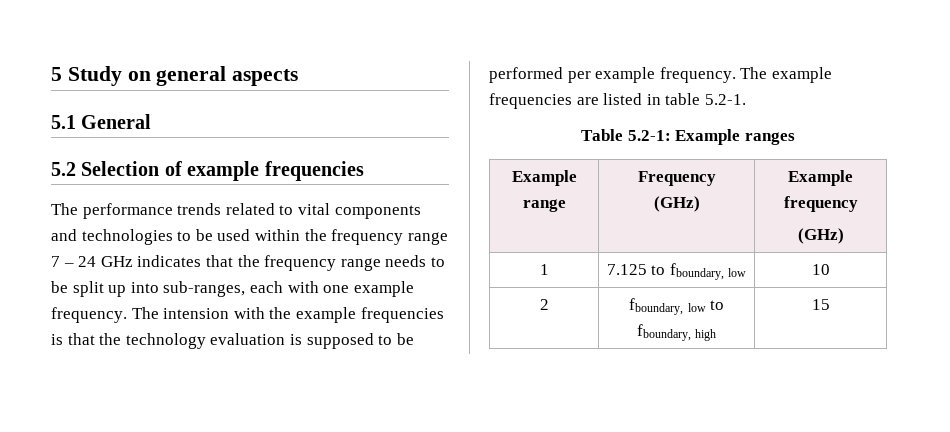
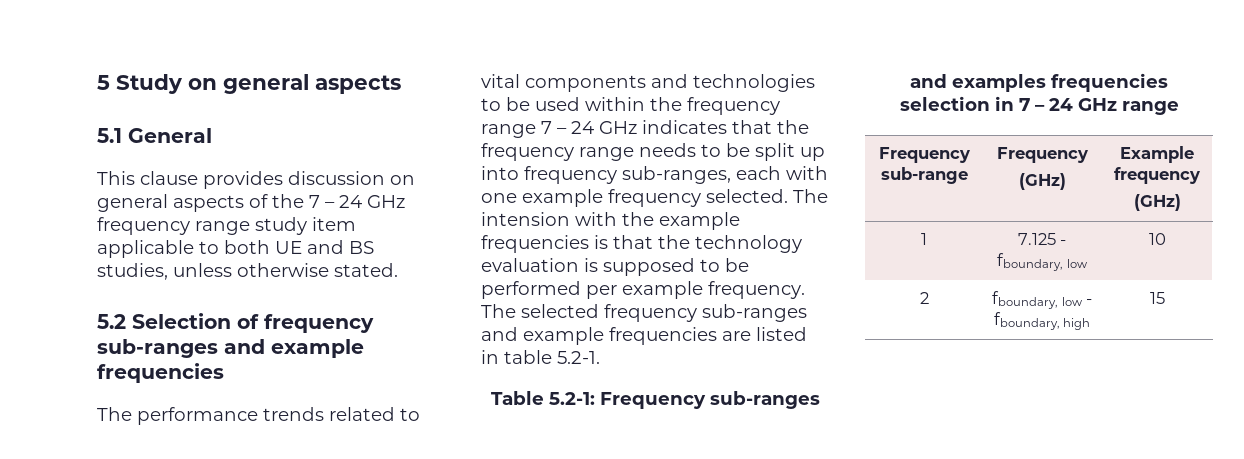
(152, 121) none -> [97,171,415,189] [97,194,405,212] [97,217,356,235] [97,240,374,258] [97,263,398,280] // This clause provides discussion on general aspects of the 7 – 24 GHz frequency range study item applicable to both UE and BS studies, unless otherwise stated.
(182, 168) none -> [264,314,374,333] [97,339,265,358] frequency sub-ranges and
(159, 287) none -> [524,166,617,184] frequency
[51,307,127,323] frequency. -> [608,189,788,207] frequency selected.
(768, 73) none -> [521,304,807,322] [481,327,518,341] selected frequency sub-ranges and
[675,129,795,145] [511,170,577,186] [522,199,566,212] Example ranges // Example range -> [599,391,820,409] [910,73,1168,92] [899,96,1179,115] [878,147,970,163] [880,167,968,184] Frequency sub-ranges and examples frequencies selection in 7 – 24 GHz range // Frequency sub-range
[651,265,666,275] to -> [1060,240,1067,245] -
[710,300,725,310] to -> [1085,299,1092,304] -

